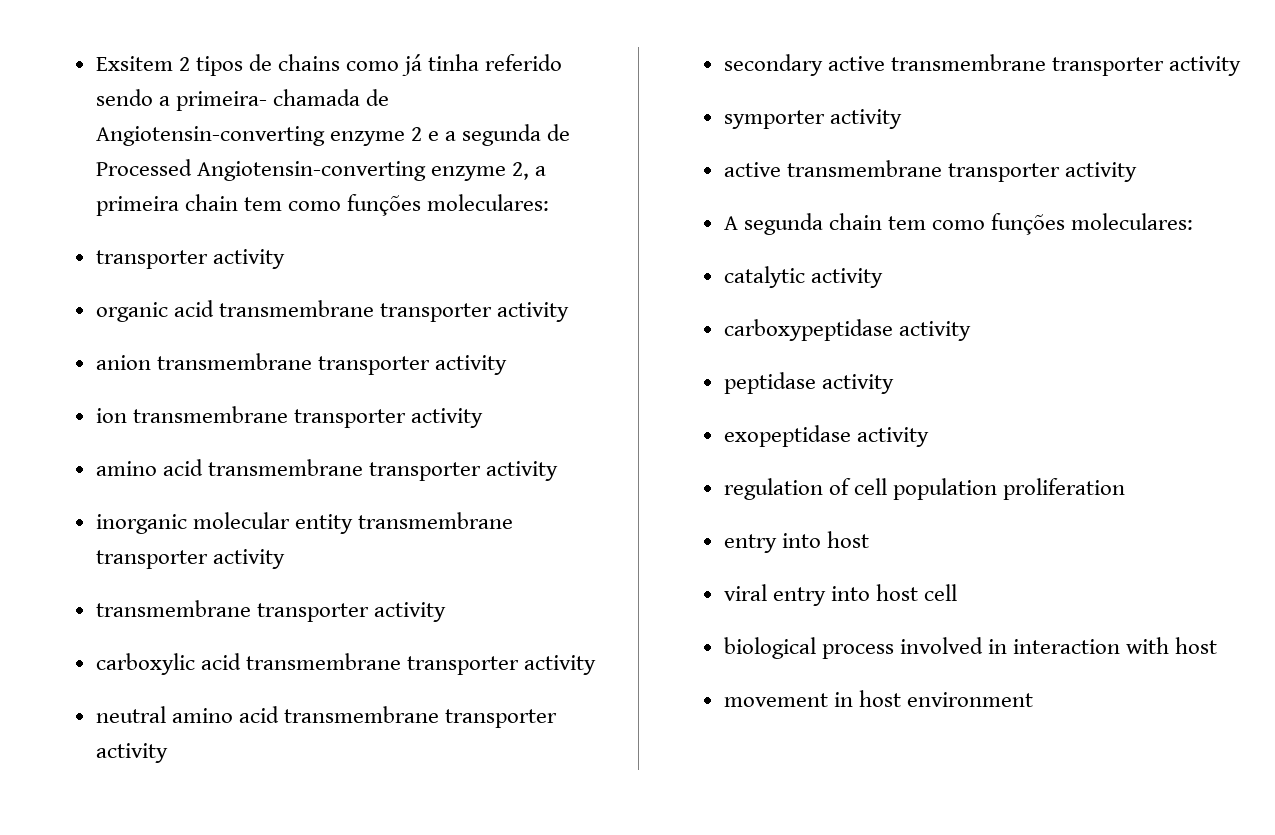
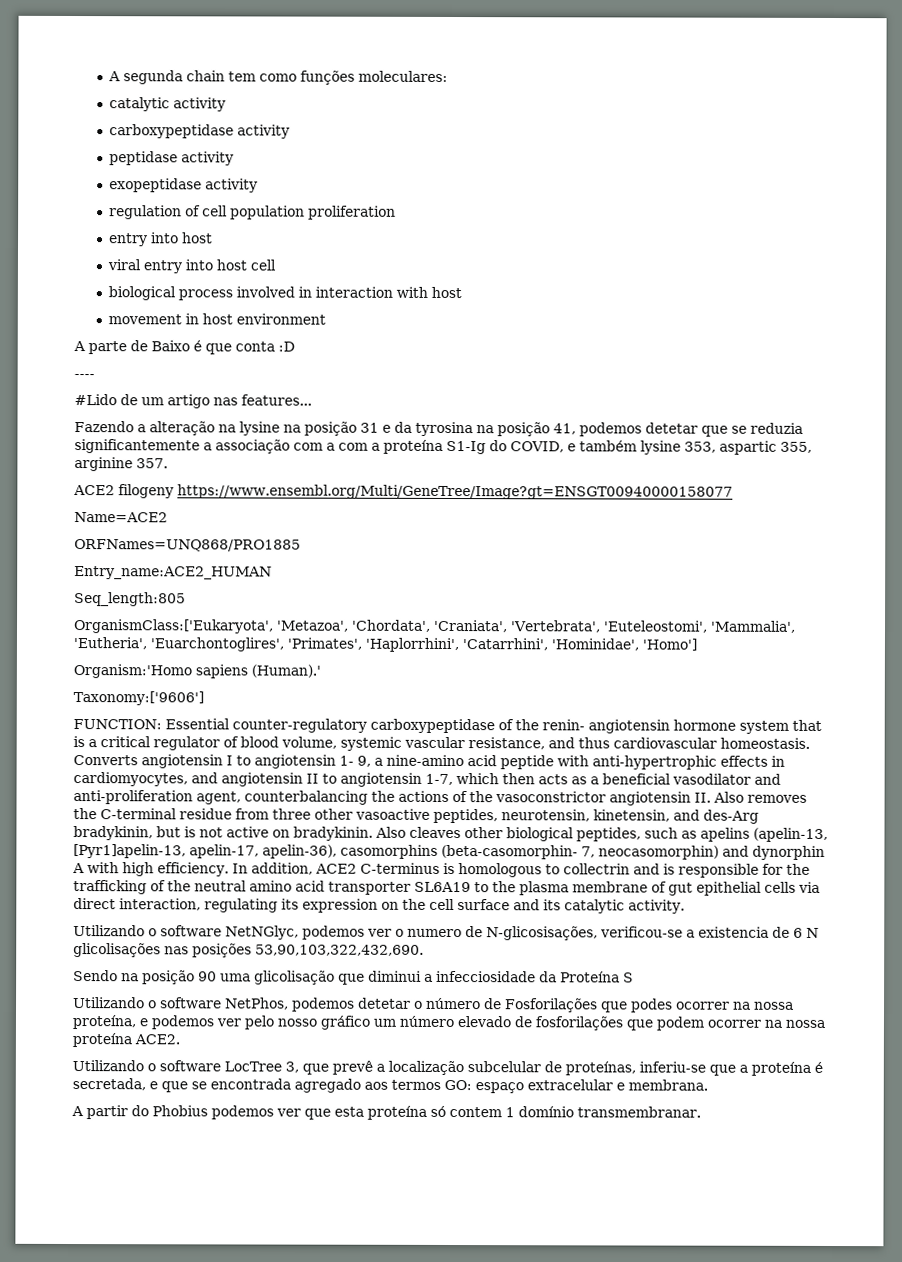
[95,54,563,76] [95,89,390,111] [95,124,571,146] [95,159,547,181] [95,194,550,216] [95,249,285,269] [95,300,570,322] [95,353,508,375] [95,406,484,428] [95,459,559,481] [95,512,514,534] [95,549,285,569] [95,600,446,622] [95,653,597,675] [95,706,558,728] [95,743,168,763] [723,54,1242,76] [723,109,902,129] [723,160,1138,182] Exsitem 2 tipos de chains como já tinha referido sendo a primeira- chamada de Angiotensin-converting enzyme 2 e a segunda de Processed Angiotensin-converting enzyme 2, a primeira chain tem como funções moleculares: // transporter activity // organic acid transmembrane transporter activity // anion transmembrane transporter activity // ion transmembrane transporter activity // amino acid transmembrane transporter activity // inorganic molecular entity transmembrane transporter activity // transmembrane transporter activity // carboxylic acid transmembrane transporter activity // neutral amino acid transmembrane transporter activity // secondary active transmembrane transporter activity // symporter activity // active transmembrane transporter activity // -> (108, 76) none
(1034, 699) none -> [73,340,295,355] [74,374,95,379] [74,394,312,409] [74,421,803,437] [74,439,812,455] [74,457,168,472] [73,484,733,500] [74,512,168,523] [74,539,301,552] [74,566,272,580] [74,592,186,607] [73,619,796,634] [73,637,697,653] [73,664,321,679] [73,691,204,706] [73,718,822,734] [73,736,810,751] [73,754,785,770] [73,772,781,787] [73,790,807,806] [73,808,759,824] [73,826,828,842] [73,844,825,860] [72,862,810,878] [73,880,820,896] [73,898,685,914] [73,925,819,941] [73,943,424,958] [73,970,634,985] [73,997,794,1013] [72,1015,825,1031] [72,1033,180,1048] [72,1060,823,1076] [72,1078,708,1094] [71,1105,701,1120] // A parte de Baixo é que conta :D // ---- // #Lido de um artigo nas features... // Fazendo a alteração na lysine na posição 31 e da tyrosina na posição 41, podemos detetar que se reduzia significantemente a associação com a com a proteína S1-Ig do COVID, e também lysine 353, aspartic 355, arginine 357. // ACE2 filogeny https://www.ensembl.org/Multi/GeneTree/Image?gt=ENSGT00940000158077 // Name=ACE2 // ORFNames=UNQ868/PRO1885 // Entry_name:ACE2_HUMAN // Seq_length:805 // OrganismClass:['Eukaryota', 'Metazoa', 'Chordata', 'Craniata', 'Vertebrata', 'Euteleostomi', 'Mammalia', 'Eutheria', 'Euarchontoglires', 'Primates', 'Haplorrhini', 'Catarrhini', 'Hominidae', 'Homo'] // Organism:'Homo sapiens (Human).' // Taxonomy:['9606'] // FUNCTION: Essential counter-regulatory carboxypeptidase of the renin- angiotensin hormone system that is a critical regulator of blood volume, systemic vascular resistance, and thus cardiovascular homeostasis. Converts angiotensin I to angiotensin 1- 9, a nine-amino acid peptide with anti-hypertrophic effects in cardiomyocytes, and angiotensin II to angiotensin 1-7, which then acts as a beneficial vasodilator and anti-proliferation agent, counterbalancing the actions of the vasoconstrictor angiotensin II. Also removes the C-terminal residue from three other vasoactive peptides, neurotensin, kinetensin, and des-Arg bradykinin, but is not active on bradykinin. Also cleaves other biological peptides, such as apelins (apelin-13, [Pyr1]apelin-13, apelin-17, apelin-36), casomorphins (beta-casomorphin- 7, neocasomorphin) and dynorphin A with high efficiency. In addition, ACE2 C-terminus is homologous to collectrin and is responsible for the trafficking of the neutral amino acid transporter SL6A19 to the plasma membrane of gut epithelial cells via direct interaction, regulating its expression on the cell surface and its catalytic activity. // Utilizando o software NetNGlyc, podemos ver o numero de N-glicosisações, verificou-se a existencia de 6 N glicolisações nas posições 53,90,103,322,432,690. // Sendo na posição 90 uma glicolisação que diminui a infecciosidade da Proteína S // Utilizando o software NetPhos, podemos detetar o número de Fosforilações que podes ocorrer na nossa proteína, e podemos ver pelo nosso gráfico um número elevado de fosforilações que podem ocorrer na nossa proteína ACE2. // Utilizando o software LocTree 3, que prevê a localização subcelular de proteínas, inferiu-se que a proteína é secretada, e que se encontrada agregado aos termos GO: espaço extracelular e membrana. // A partir do Phobius podemos ver que esta proteína só contem 1 domínio transmembranar.

